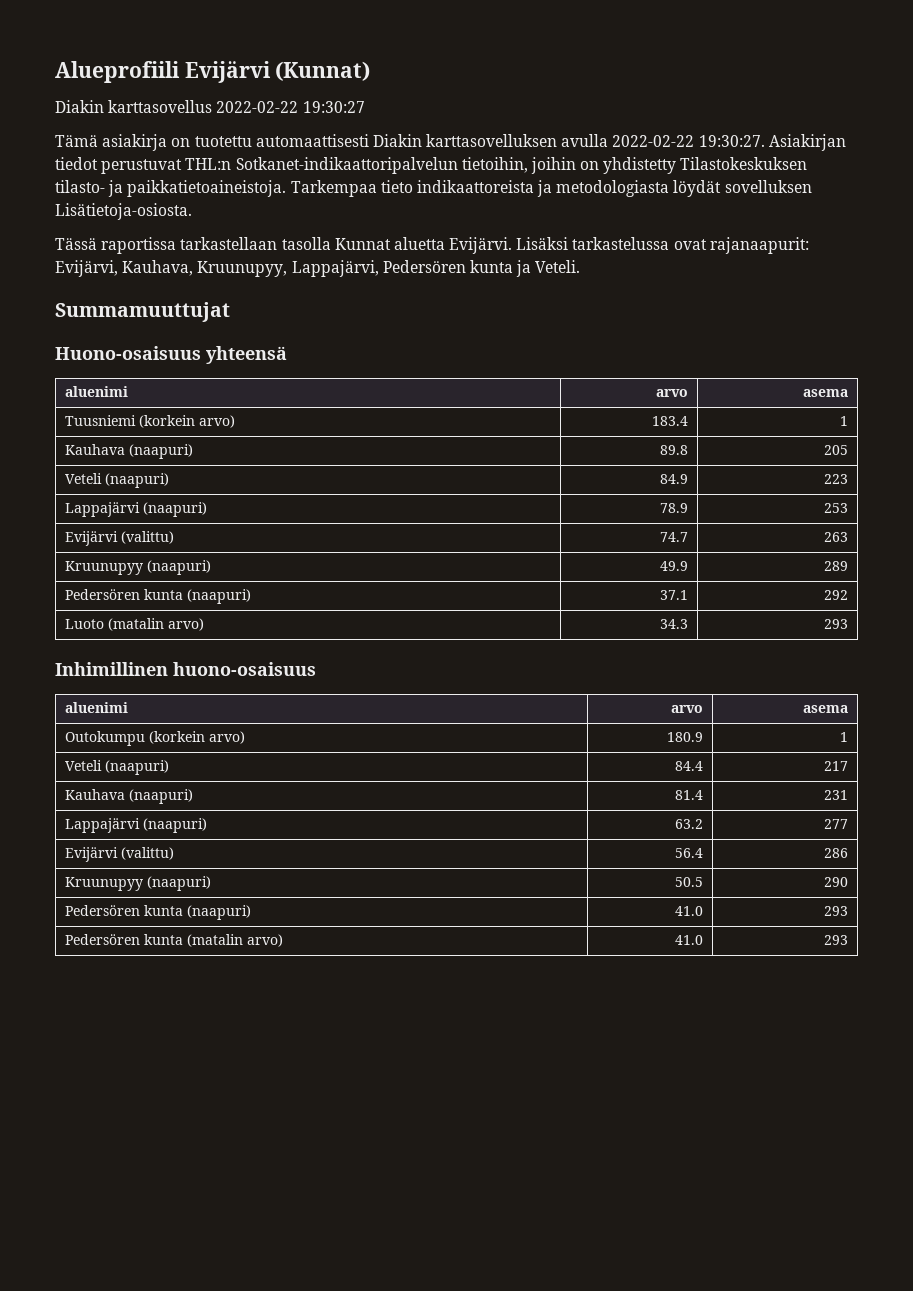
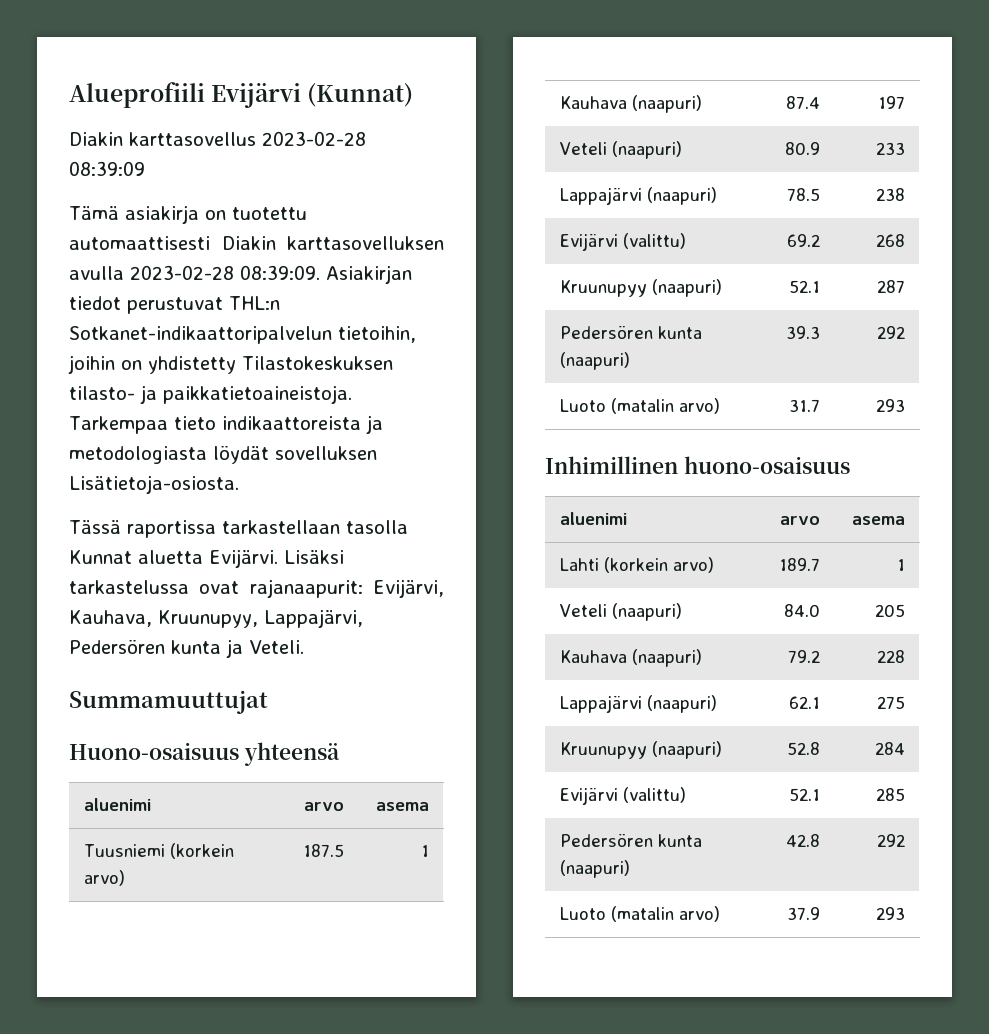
[216,101,365,113] 2022-02-22 19:30:27 -> [262,131,366,146] [69,161,145,176] 2023-02-28 08:39:09
[612,135,765,147] 2022-02-22 19:30:27. -> [130,265,320,280] 2023-02-28 08:39:09.
[652,416,689,426] 183.4 -> [302,844,344,857] 187.5
[660,445,689,455] [824,445,849,455] [64,473,169,488] [660,474,689,484] [824,474,849,484] [64,502,207,517] [660,503,689,513] [824,503,849,513] [64,531,174,546] [660,532,689,542] [824,532,849,542] [64,560,211,575] [660,561,689,571] [824,561,849,571] [64,589,251,604] [660,590,689,600] [824,590,849,600] [64,618,204,631] [660,619,689,629] 89.8 | 205 // Veteli (naapuri) | 84.9 | 223 // Lappajärvi (naapuri) | 78.9 | 253 // Evijärvi (valittu) | 74.7 | 263 // Kruunupyy (naapuri) | 49.9 | 289 // Pedersören kunta (naapuri) | 37.1 | 292 // Luoto (matalin arvo) | 34.3 -> [785,96,820,109] [877,96,905,109] [560,141,683,159] [784,142,820,155] [875,142,905,155] [560,187,718,205] [786,188,820,201] [875,188,905,201] [560,233,687,251] [786,234,820,247] [875,234,905,247] [560,279,723,297] [788,280,820,293] [876,280,905,293] [560,325,703,339] [560,352,631,370] [785,326,820,339] [876,326,905,339] [560,398,721,414] [788,399,820,412] 87.4 | 197 // Veteli (naapuri) | 80.9 | 233 // Lappajärvi (naapuri) | 78.5 | 238 // Evijärvi (valittu) | 69.2 | 268 // Kruunupyy (naapuri) | 52.1 | 287 // Pedersören kunta (naapuri) | 39.3 | 292 // Luoto (matalin arvo) | 31.7
[64,731,245,746] [667,732,704,742] Outokumpu (korkein arvo) | 180.9 -> [560,557,715,573] [778,558,820,571] Lahti (korkein arvo) | 189.7
[675,761,704,771] [824,761,849,771] [64,789,193,804] [675,790,704,800] [824,790,849,800] [64,818,207,833] [675,819,704,829] [824,819,849,829] [64,847,174,862] [675,848,704,858] [824,848,849,858] [64,876,211,891] [675,877,704,887] [824,877,849,887] [64,905,251,920] [675,906,704,916] [824,906,849,916] [64,934,283,947] [675,935,704,945] 84.4 | 217 // Kauhava (naapuri) | 81.4 | 231 // Lappajärvi (naapuri) | 63.2 | 277 // Evijärvi (valittu) | 56.4 | 286 // Kruunupyy (naapuri) | 50.5 | 290 // Pedersören kunta (naapuri) | 41.0 | 293 // Pedersören kunta (matalin arvo) | 41.0 -> [783,604,820,617] [874,604,905,617] [560,649,703,667] [787,650,820,663] [876,650,905,663] [560,695,718,713] [788,696,820,709] [876,696,905,709] [560,741,723,759] [786,742,820,755] [874,742,905,755] [560,787,687,805] [788,788,820,801] [875,788,905,801] [560,833,703,847] [560,860,631,878] [785,834,820,847] [876,834,905,847] [560,906,721,922] [786,907,820,920] 84.0 | 205 // Kauhava (naapuri) | 79.2 | 228 // Lappajärvi (naapuri) | 62.1 | 275 // Kruunupyy (naapuri) | 52.8 | 284 // Evijärvi (valittu) | 52.1 | 285 // Pedersören kunta (naapuri) | 42.8 | 292 // Luoto (matalin arvo) | 37.9

